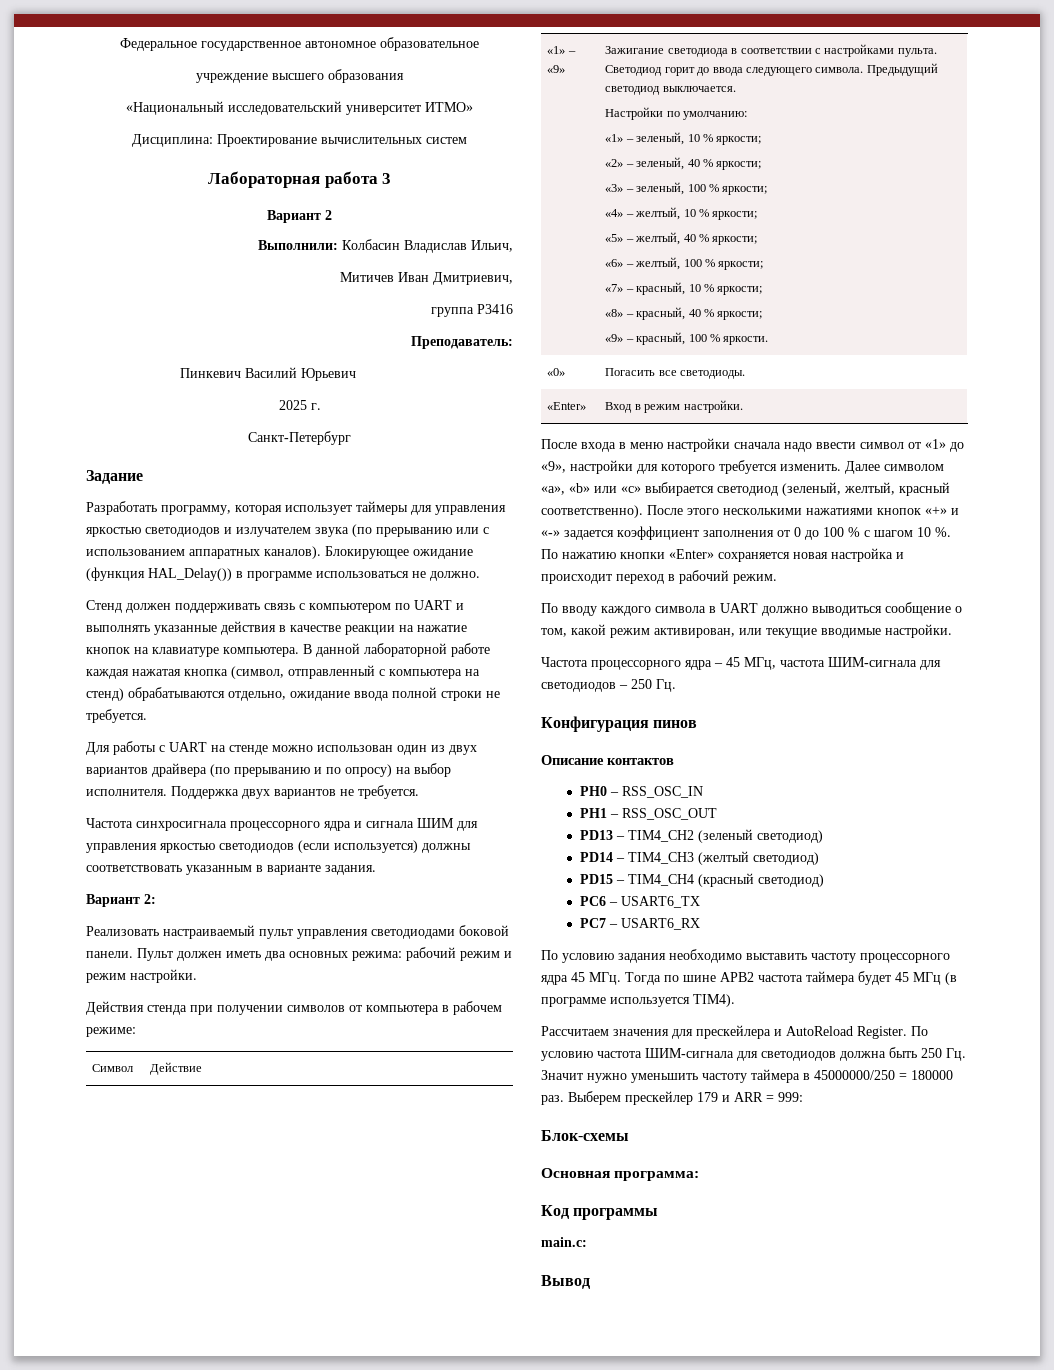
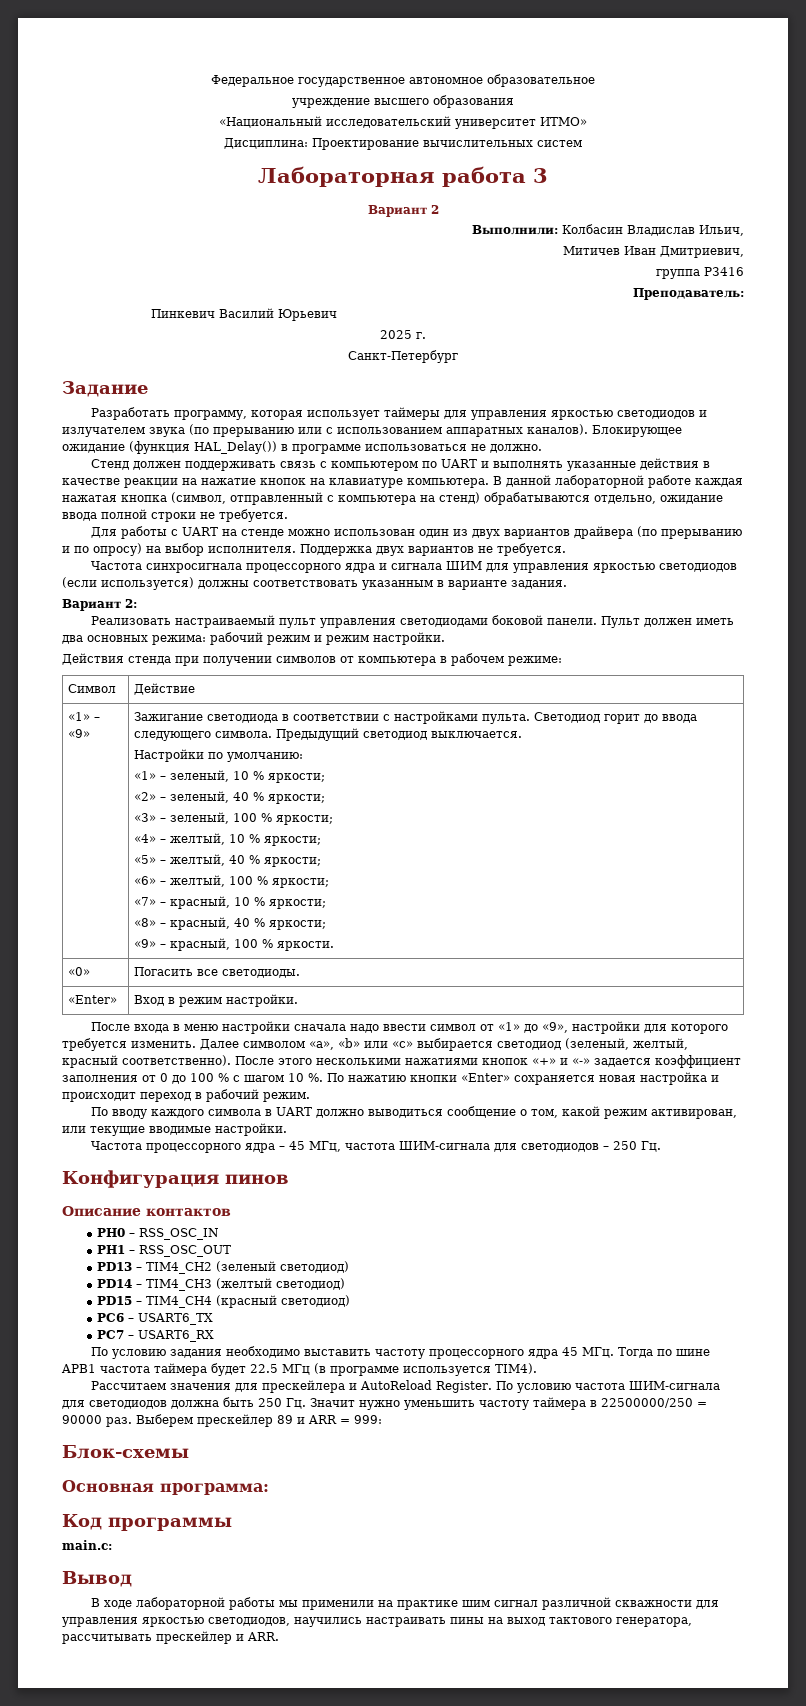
[720,972,754,982] APB2 -> [61,1364,96,1373] APB1
[895,972,909,982] 45 -> [250,1364,278,1373] 22.5
[814,1070,953,1080] 45000000/250 = 180000 -> [601,1398,707,1408] [62,1415,102,1424] 22500000/250 = 90000
[697,1092,718,1102] 179 -> [277,1415,293,1424] 89
(590, 1282) none -> [90,1597,719,1610] [62,1617,692,1627] [62,1631,279,1644] // В ходе лабораторной работы мы применили на практике шим сигнал различной скважности для управления яркостью светодиодов, научились настраивать пины на выход тактового генератора, рассчитывать прескейлер и ARR.

